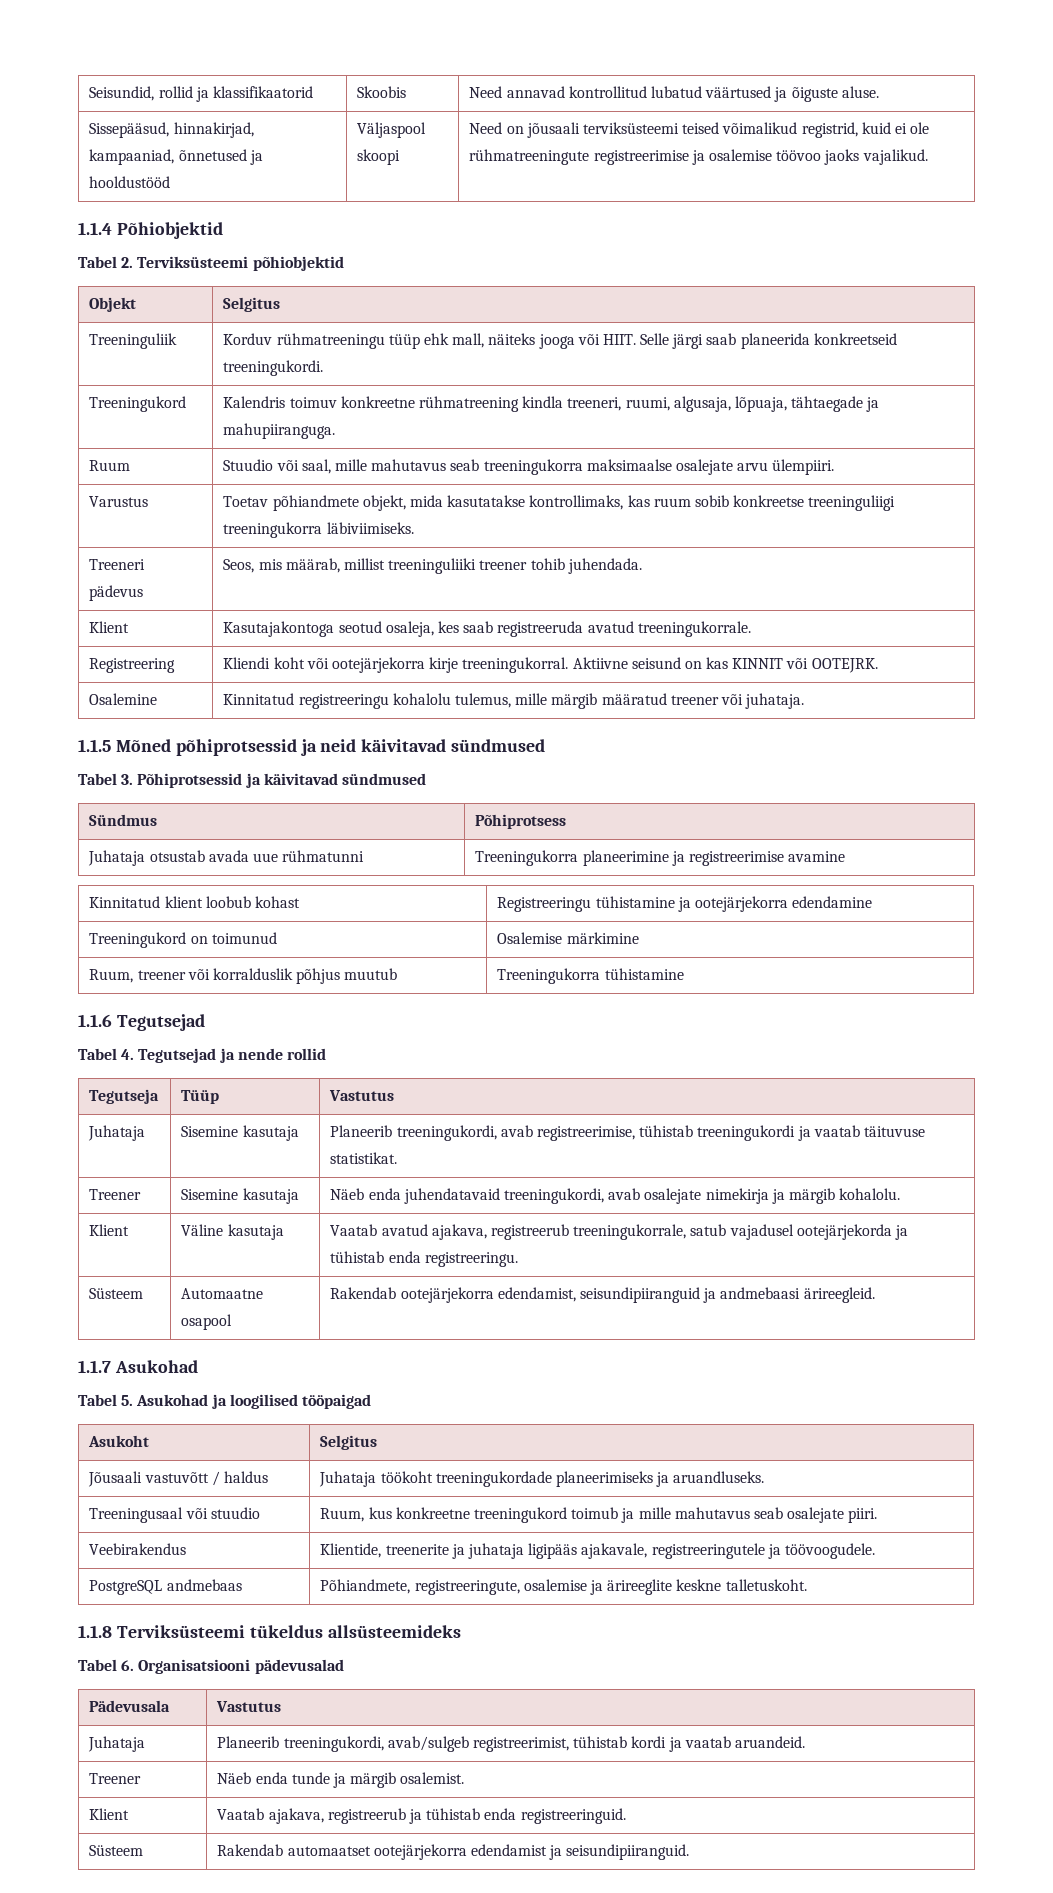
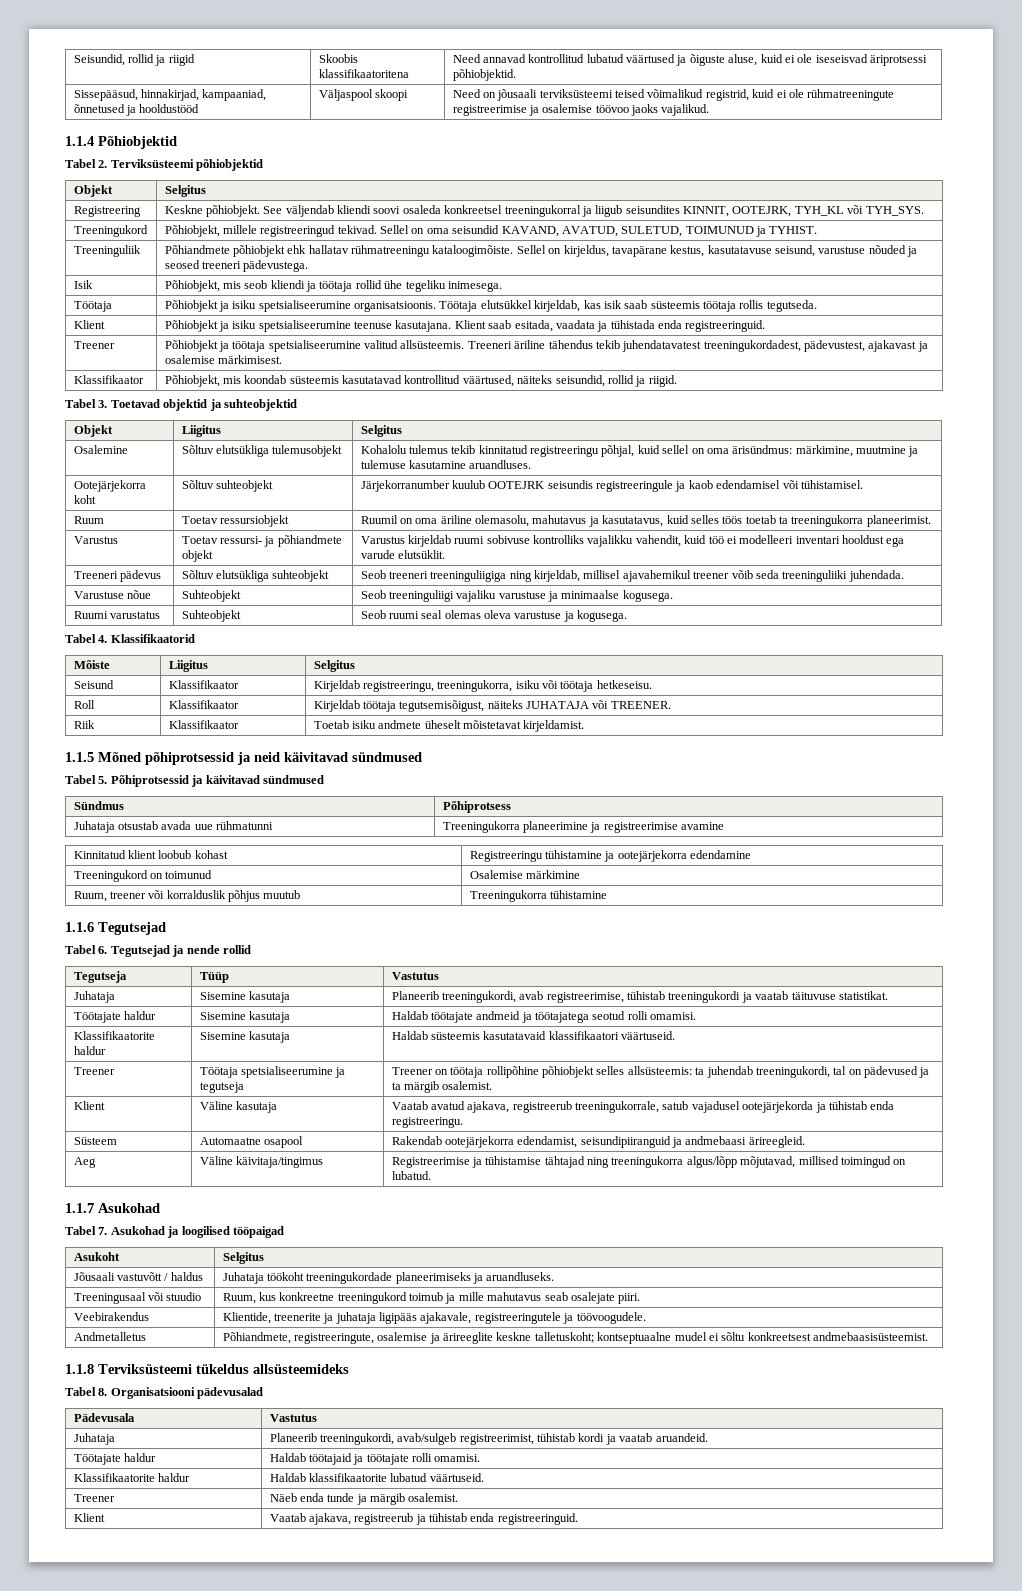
[212,86,313,98] klassifikaatorid -> [168,54,195,66] riigid
(407, 92) none -> [318,69,409,78] klassifikaatoritena
[841,86,879,98] aluse. -> [728,54,928,66] [452,69,516,81] aluse, kuid ei ole iseseisvad äriprotsessi põhiobjektid.
[89,333,178,349] [223,333,897,349] [223,360,324,376] [89,396,187,412] [223,396,880,412] [223,423,336,439] [89,460,131,471] [223,459,835,475] [89,496,149,507] [223,495,896,511] [223,522,414,538] [89,559,146,570] [89,585,144,601] [223,558,642,574] [89,621,130,633] [223,621,751,637] [89,658,176,673] [223,657,878,673] [89,693,158,705] [223,693,805,709] Treeninguliik | Korduv rühmatreeningu tüüp ehk mall, näiteks jooga või HIIT. Selle järgi saab planeerida konkreetseid treeningukordi. // Treeningukord | Kalendris toimuv konkreetne rühmatreening kindla treeneri, ruumi, algusaja, lõpuaja, tähtaegade ja mahupiiranguga. // Ruum | Stuudio või saal, mille mahutavus seab treeningukorra maksimaalse osalejate arvu ülempiiri. // Varustus | Toetav põhiandmete objekt, mida kasutatakse kontrollimaks, kas ruum sobib konkreetse treeninguliigi treeningukorra läbiviimiseks. // Treeneri pädevus | Seos, mis määrab, millist treeninguliiki treener tohib juhendada. // Klient | Kasutajakontoga seotud osaleja, kes saab registreeruda avatud treeningukorrale. // Registreering | Kliendi koht või ootejärjekorra kirje treeningukorral. Aktiivne seisund on kas KINNIT või OOTEJRK. // Osalemine | Kinnitatud registreeringu kohalolu tulemus, mille märgib määratud treener või juhataja. -> [73,206,141,217] [164,205,924,217] [73,225,148,237] [164,225,818,237] [73,245,141,257] [164,245,918,257] [164,260,309,272] [73,280,93,289] [164,280,502,292] [73,301,112,312] [164,300,817,312] [73,320,105,329] [164,320,766,332] [73,341,115,349] [164,340,928,352] [164,355,282,364] [73,375,144,384] [164,375,677,387] [65,399,297,411] [73,425,113,437] [181,425,221,437] [360,425,402,437] [73,445,128,454] [181,445,343,457] [360,445,919,457] [360,460,532,469] [73,480,146,492] [73,495,96,504] [181,480,273,492] [360,480,863,492] [73,516,104,524] [181,515,289,527] [360,515,931,527] [73,536,118,544] [181,535,342,547] [181,550,213,562] [360,535,905,547] [360,550,445,559] [73,570,161,582] [181,570,330,582] [360,570,904,582] [73,590,151,599] [181,590,241,602] [360,590,673,602] [73,611,160,619] [181,610,241,622] [360,610,628,622] [65,634,195,643] [73,660,110,669] [168,660,208,672] [313,660,355,672] [73,680,114,689] [168,680,239,689] [313,680,652,692] [73,700,95,709] [168,700,239,709] [313,700,671,712] [73,720,95,729] [168,720,239,729] [313,720,585,732] Registreering | Keskne põhiobjekt. See väljendab kliendi soovi osaleda konkreetsel treeningukorral ja liigub seisundites KINNIT, OOTEJRK, TYH_KL või TYH_SYS. // Treeningukord | Põhiobjekt, millele registreeringud tekivad. Sellel on oma seisundid KAVAND, AVATUD, SULETUD, TOIMUNUD ja TYHIST. // Treeninguliik | Põhiandmete põhiobjekt ehk hallatav rühmatreeningu kataloogimõiste. Sellel on kirjeldus, tavapärane kestus, kasutatavuse seisund, varustuse nõuded ja seosed treeneri pädevustega. // Isik | Põhiobjekt, mis seob kliendi ja töötaja rollid ühe tegeliku inimesega. // Töötaja | Põhiobjekt ja isiku spetsialiseerumine organisatsioonis. Töötaja elutsükkel kirjeldab, kas isik saab süsteemis töötaja rollis tegutseda. // Klient | Põhiobjekt ja isiku spetsialiseerumine teenuse kasutajana. Klient saab esitada, vaadata ja tühistada enda registreeringuid. // Treener | Põhiobjekt ja töötaja spetsialiseerumine valitud allsüsteemis. Treeneri äriline tähendus tekib juhendatavatest treeningukordadest, pädevustest, ajakavast ja osalemise märkimisest. // Klassifikaator | Põhiobjekt, mis koondab süsteemis kasutatavad kontrollitud väärtused, näiteks seisundid, rollid ja riigid. // Tabel 3. Toetavad objektid ja suhteobjektid // Objekt | Liigitus | Selgitus // Osalemine | Sõltuv elutsükliga tulemusobjekt | Kohalolu tulemus tekib kinnitatud registreeringu põhjal, kuid sellel on oma ärisündmus: märkimine, muutmine ja tulemuse kasutamine aruandluses. // Ootejärjekorra koht | Sõltuv suhteobjekt | Järjekorranumber kuulub OOTEJRK seisundis registreeringule ja kaob edendamisel või tühistamisel. // Ruum | Toetav ressursiobjekt | Ruumil on oma äriline olemasolu, mahutavus ja kasutatavus, kuid selles töös toetab ta treeningukorra planeerimist. // Varustus | Toetav ressursi- ja põhiandmete objekt | Varustus kirjeldab ruumi sobivuse kontrolliks vajalikku vahendit, kuid töö ei modelleeri inventari hooldust ega varude elutsüklit. // Treeneri pädevus | Sõltuv elutsükliga suhteobjekt | Seob treeneri treeninguliigiga ning kirjeldab, millisel ajavahemikul treener võib seda treeninguliiki juhendada. // Varustuse nõue | Suhteobjekt | Seob treeninguliigi vajaliku varustuse ja minimaalse kogusega. // Ruumi varustatus | Suhteobjekt | Seob ruumi seal olemas oleva varustuse ja kogusega. // Tabel 4. Klassifikaatorid // Mõiste | Liigitus | Selgitus // Seisund | Klassifikaator | Kirjeldab registreeringu, treeningukorra, isiku või töötaja hetkeseisu. // Roll | Klassifikaator | Kirjeldab töötaja tegutsemisõigust, näiteks JUHATAJA või TREENER. // Riik | Klassifikaator | Toetab isiku andmete üheselt mõistetavat kirjeldamist.
[121,774,134,785] 3. -> [98,776,108,784] 5.
[121,1049,135,1060] 4. -> [98,946,108,954] 6.
[89,1189,142,1200] [181,1188,299,1204] [330,1188,901,1204] Treener | Sisemine kasutaja | Näeb enda juhendatavaid treeningukordi, avab osalejate nimekirja ja märgib kohalolu. -> [73,1011,156,1023] [199,1011,290,1023] [391,1011,697,1023] [73,1031,155,1040] [73,1046,106,1055] [199,1031,290,1043] [391,1031,676,1040] [73,1067,115,1075] [199,1066,346,1078] [199,1082,244,1093] [391,1066,930,1078] [391,1081,493,1093] Töötajate haldur | Sisemine kasutaja | Haldab töötajate andmeid ja töötajatega seotud rolli omamisi. // Klassifikaatorite haldur | Sisemine kasutaja | Haldab süsteemis kasutatavaid klassifikaatori väärtuseid. // Treener | Töötaja spetsialiseerumine ja tegutseja | Treener on töötaja rollipõhine põhiobjekt selles allsüsteemis: ta juhendab treeningukordi, tal on pädevused ja ta märgib osalemist.
(875, 1295) none -> [73,1157,96,1168] [199,1156,323,1168] [391,1156,907,1168] [391,1171,431,1180] // Aeg | Väline käivitaja/tingimus | Registreerimise ja tühistamise tähtajad ning treeningukorra algus/lõpp mõjutavad, millised toimingud on lubatud.
[121,1395,134,1406] 5. -> [98,1227,108,1235] 7.
[89,1579,242,1595] PostgreSQL andmebaas -> [73,1332,146,1341] Andmetalletus
[725,1579,807,1591] talletuskoht. -> [534,1332,929,1344] talletuskoht; kontseptuaalne mudel ei sõltu konkreetsest andmebaasisüsteemist.
[121,1660,135,1671] 6. -> [98,1388,108,1396] 8.
(805, 1742) none -> [73,1453,156,1465] [269,1453,481,1465] [73,1473,190,1482] [269,1473,484,1482] // Töötajate haldur | Haldab töötajaid ja töötajate rolli omamisi. // Klassifikaatorite haldur | Haldab klassifikaatorite lubatud väärtuseid.
[89,1845,144,1856] [217,1844,690,1860] // Süsteem | Rakendab automaatset ootejärjekorra edendamist ja seisundipiiranguid. -> (578, 1519) none

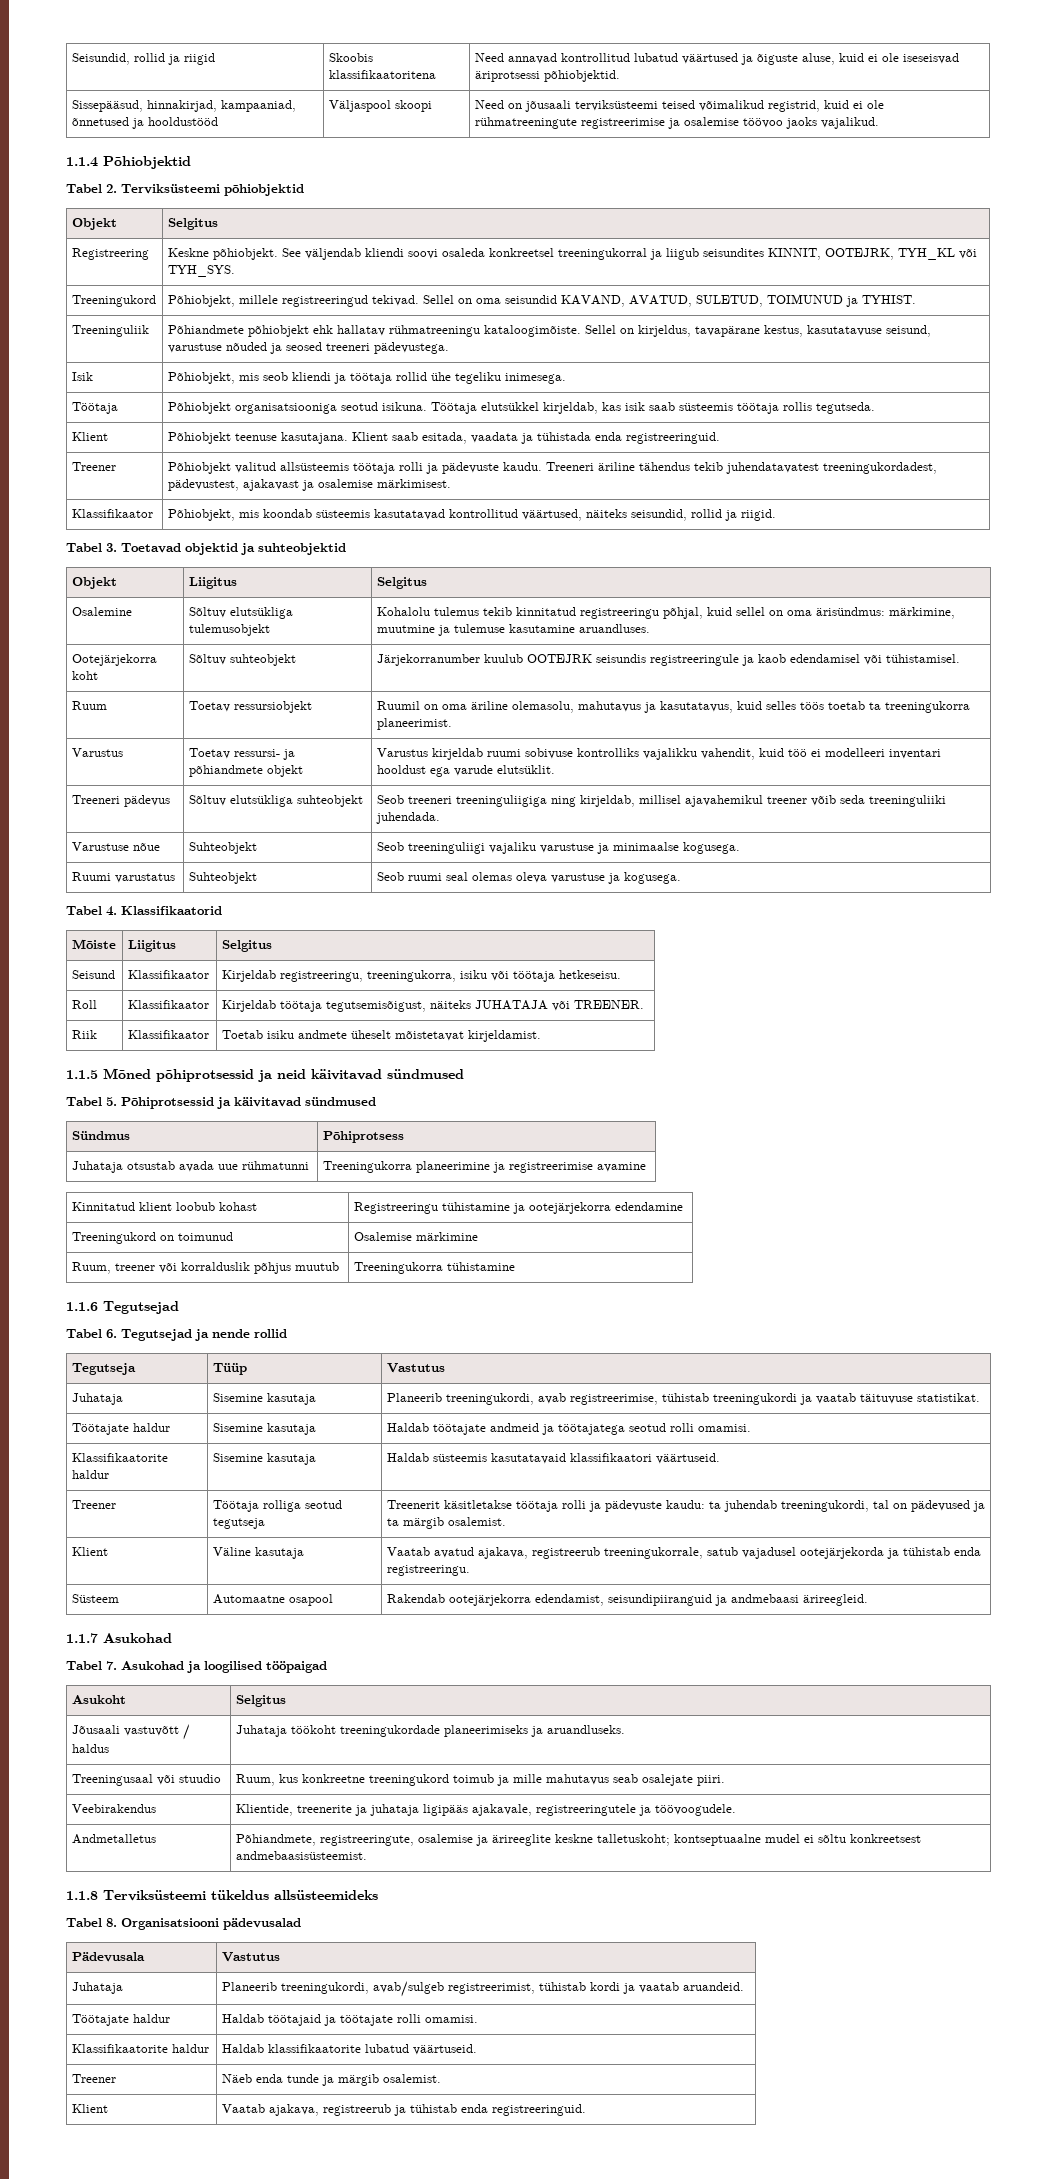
[218,300,437,312] ja isiku spetsialiseerumine organisatsioonis. -> [234,402,427,414] organisatsiooniga seotud isikuna.
[218,320,351,332] ja isiku spetsialiseerumine -> (231, 438) none
[218,340,465,352] ja töötaja spetsialiseerumine valitud allsüsteemis. -> [234,462,542,474] valitud allsüsteemis töötaja rolli ja pädevuste kaudu.
[240,1066,346,1078] spetsialiseerumine ja -> [262,1500,342,1512] rolliga seotud
[391,1066,692,1078] Treener on töötaja rollipõhine põhiobjekt selles allsüsteemis: -> [386,1500,705,1512] Treenerit käsitletakse töötaja rolli ja pädevuste kaudu:
[73,1157,96,1168] [199,1156,323,1168] [391,1156,907,1168] [391,1171,431,1180] // Aeg | Väline käivitaja/tingimus | Registreerimise ja tühistamise tähtajad ning treeningukorra algus/lõpp mõjutavad, millised toimingud on lubatud. -> (868, 1600) none

